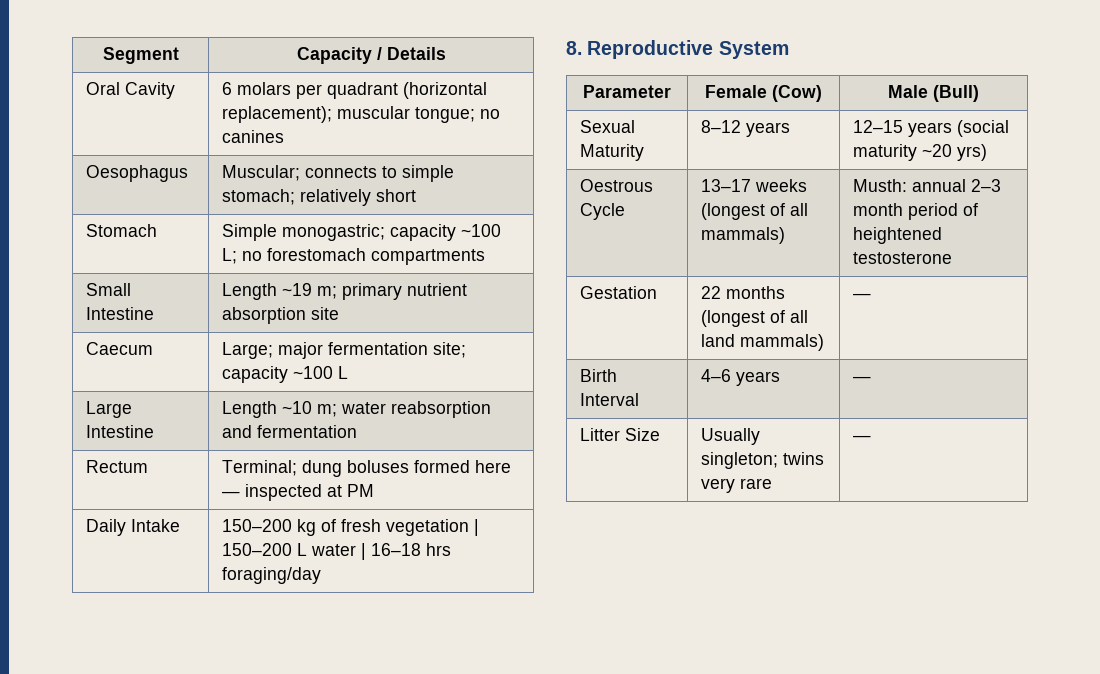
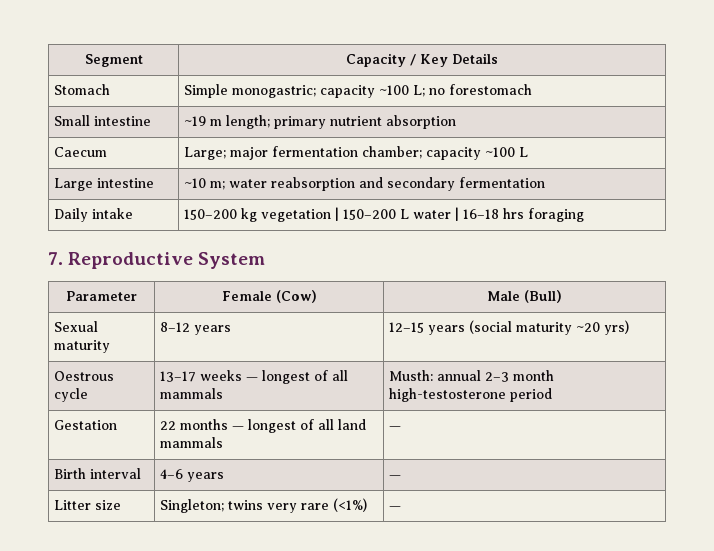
(382, 53) none -> [420,54,448,67] Key
[85,82,175,99] [221,82,487,99] [221,106,500,123] [221,130,284,143] [85,165,188,182] [221,165,454,182] [221,189,416,206] // Oral Cavity | 6 molars per quadrant (horizontal replacement); muscular tongue; no canines // Oesophagus | Muscular; connects to simple stomach; relatively short -> (498, 58) none
[370,249,485,265] compartments -> (532, 89) none
[85,307,154,320] [221,283,337,300] Intestine | Length ~19 m; -> [93,116,151,126] [183,115,270,129] intestine | ~19 m length;
[310,307,339,320] site -> (456, 122) none
[432,342,466,358] site; -> [361,146,422,159] chamber;
[85,425,154,438] [221,401,277,418] Intestine | Length -> [96,178,154,188] intestine |
[256,425,357,438] [85,460,148,473] [221,460,511,477] [221,484,374,501] fermentation // Rectum | Terminal; dung boluses formed here — inspected at PM -> [386,177,545,191] secondary fermentation
[130,519,180,532] Intake -> [91,208,133,219] intake
[320,519,381,532] of fresh -> (257, 215) none
[221,567,321,584] [566,41,582,55] foraging/day // 8. -> [527,208,584,222] [48,252,63,265] foraging // 7.
[579,144,644,161] Maturity -> [53,340,110,353] maturity
[579,203,625,220] Cycle -> [53,388,88,402] cycle
[700,203,808,220] [700,227,785,244] (longest of all mammals) -> [245,370,348,384] [159,388,223,399] — longest of all mammals
(903, 209) none -> [388,388,506,402] high-testosterone
[962,203,978,216] [852,227,942,244] [852,252,952,264] of heightened testosterone -> (552, 395) none
[700,310,765,327] (longest -> [231,419,296,433] — longest
[739,334,824,351] mammals) -> [159,437,223,448] mammals
[579,393,639,406] Interval -> [89,468,141,479] interval
[624,428,660,441] [700,428,760,445] [700,452,778,469] Size | Usually singleton; -> [94,500,121,510] [159,499,224,513] size | Singleton;
(772, 483) none -> [332,498,367,512] (<1%)

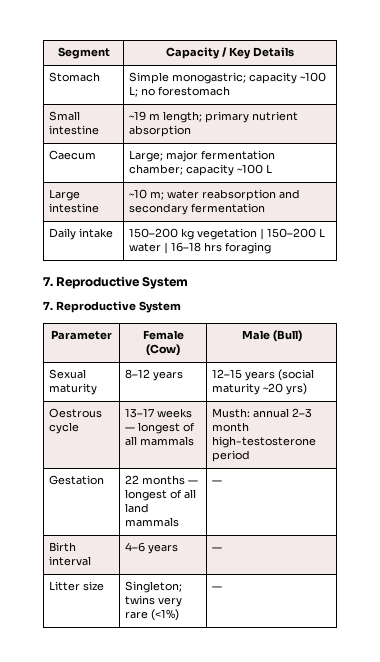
(266, 260) none -> [43,301,181,313] // 7. Reproductive System

